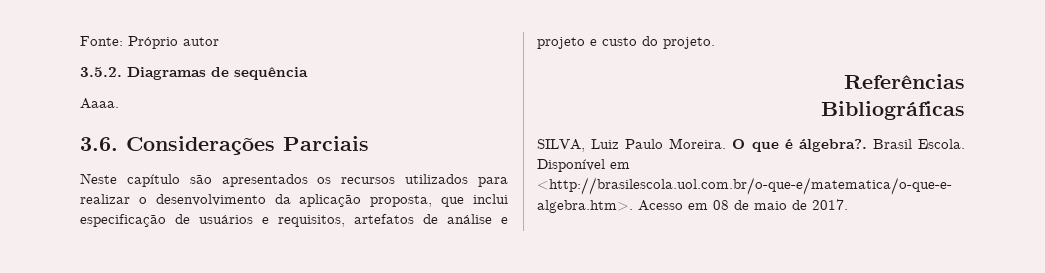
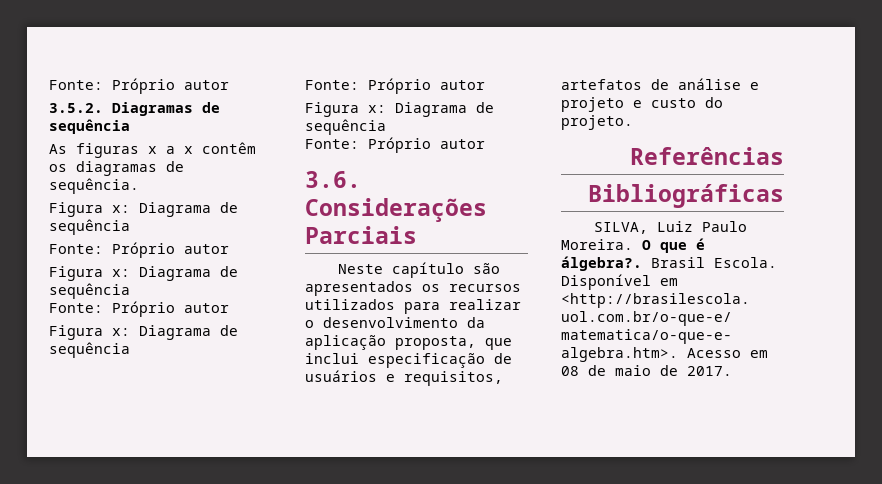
[80,98,119,109] Aaaa. -> [49,142,256,158] [49,161,184,176] [49,178,139,194] [49,202,238,217] [49,219,130,235] [49,242,229,258] [49,266,238,281] [49,283,130,299] [49,301,229,317] [49,325,238,340] [49,342,130,358] [305,78,485,94] [305,102,494,117] [305,119,386,135] [305,137,485,153] As figuras x a x contêm os diagramas de sequência. // Figura x: Diagrama de sequência // Fonte: Próprio autor // Figura x: Diagrama de sequência // Fonte: Próprio autor // Figura x: Diagrama de sequência // Fonte: Próprio autor // Figura x: Diagrama de sequência // Fonte: Próprio autor

